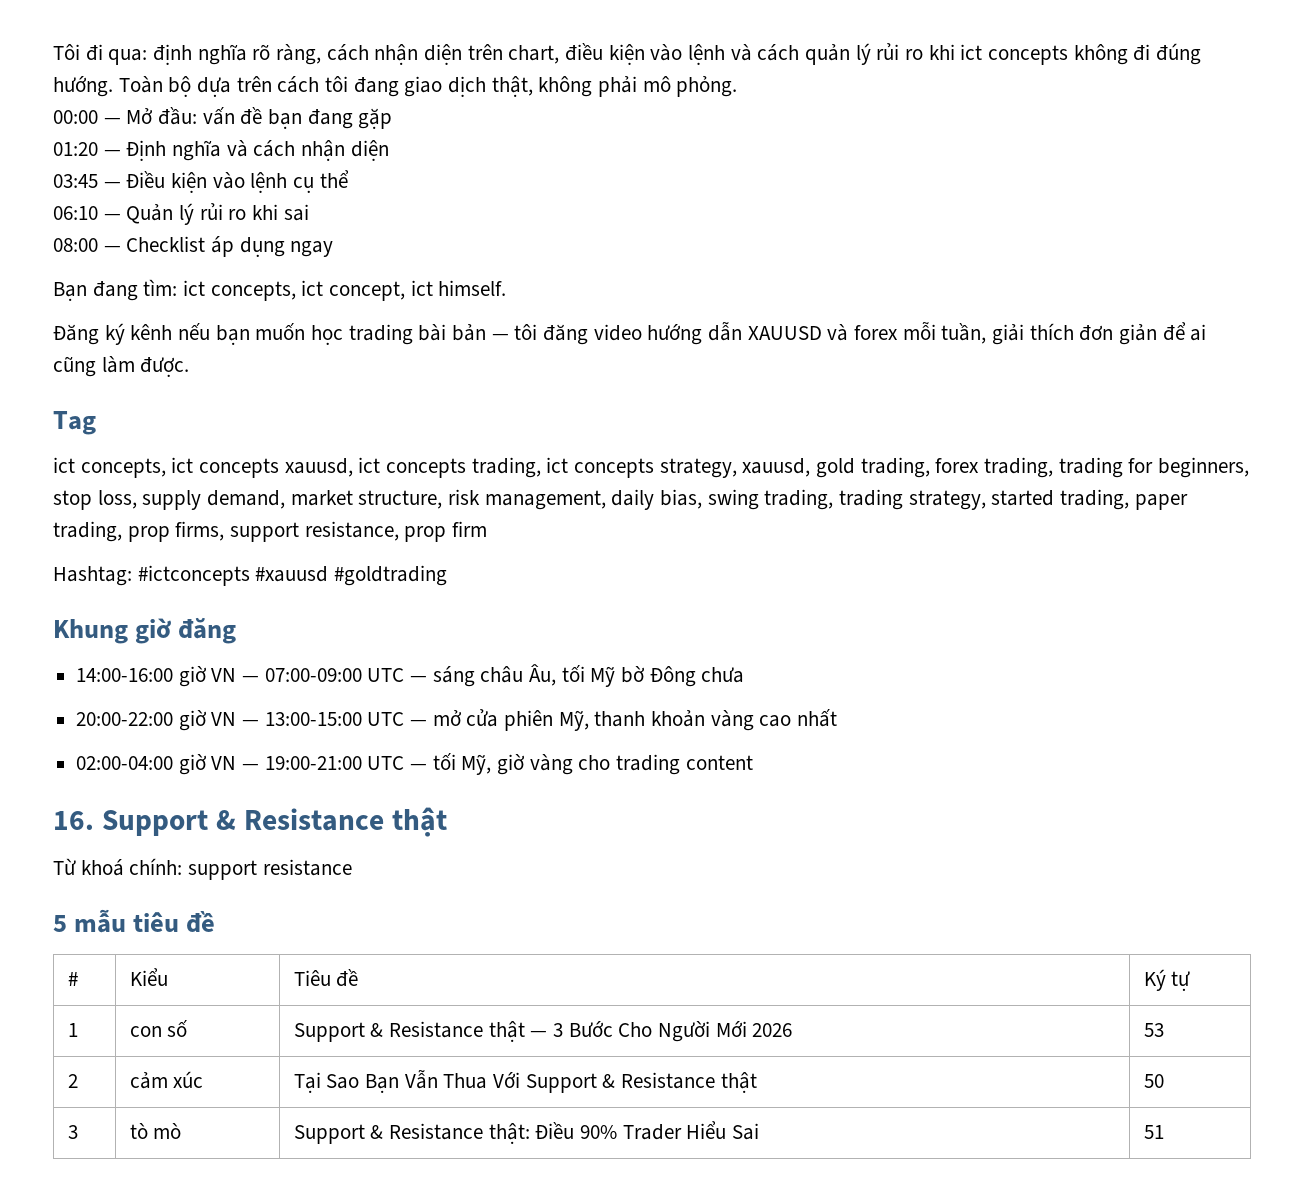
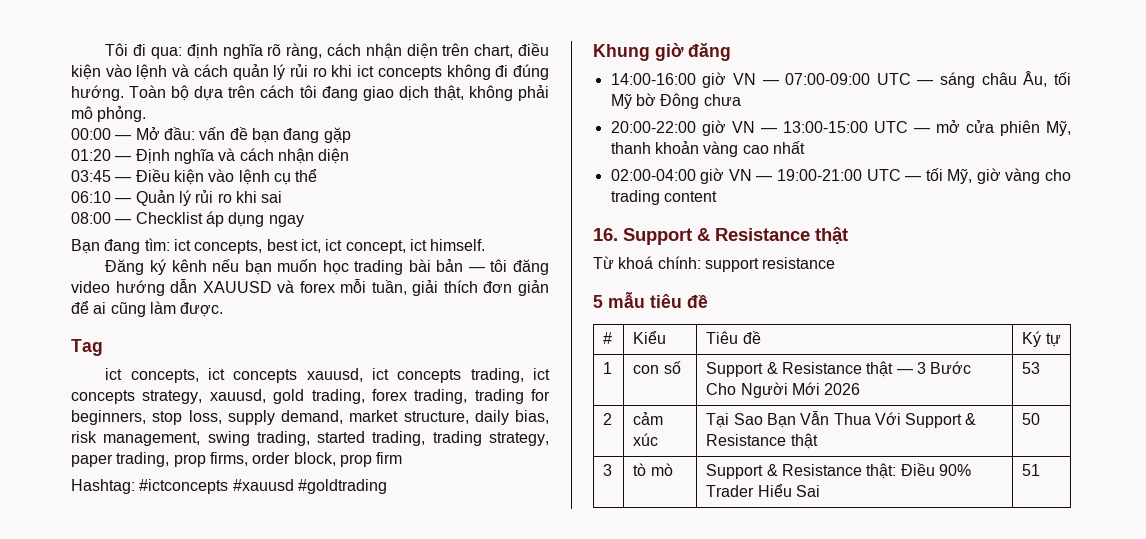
(296, 291) none -> [266,239,321,253] best ict,
[448,489,1130,510] risk management, daily bias, swing trading, trading strategy, started trading, -> [474,410,549,425] [71,431,549,446] daily bias, risk management, swing trading, started trading, trading strategy,
[230,521,399,542] support resistance, -> [252,452,336,466] order block,

